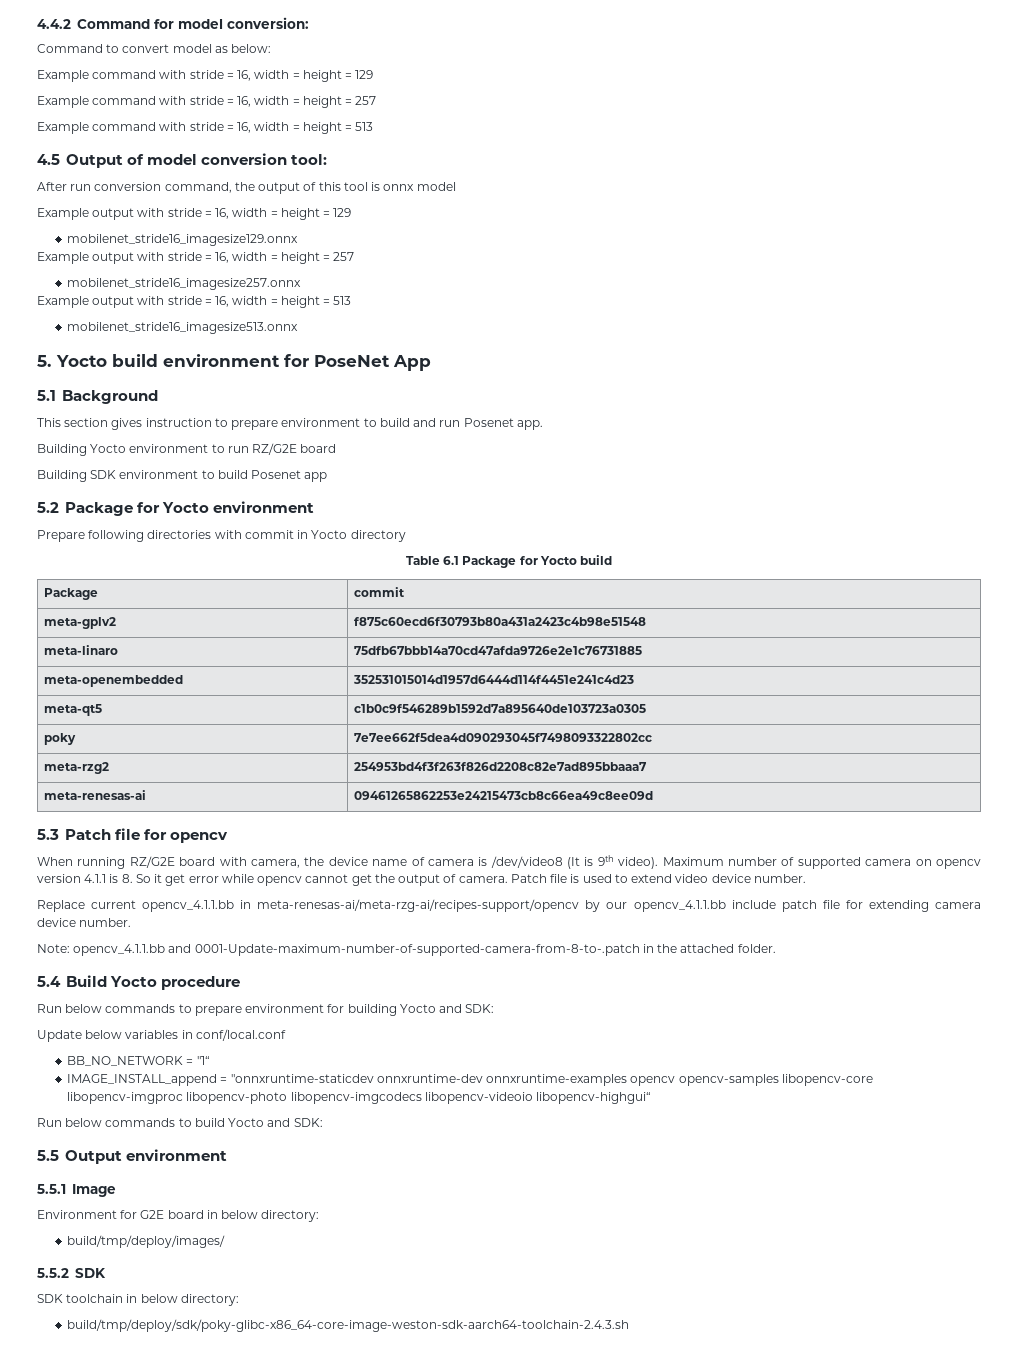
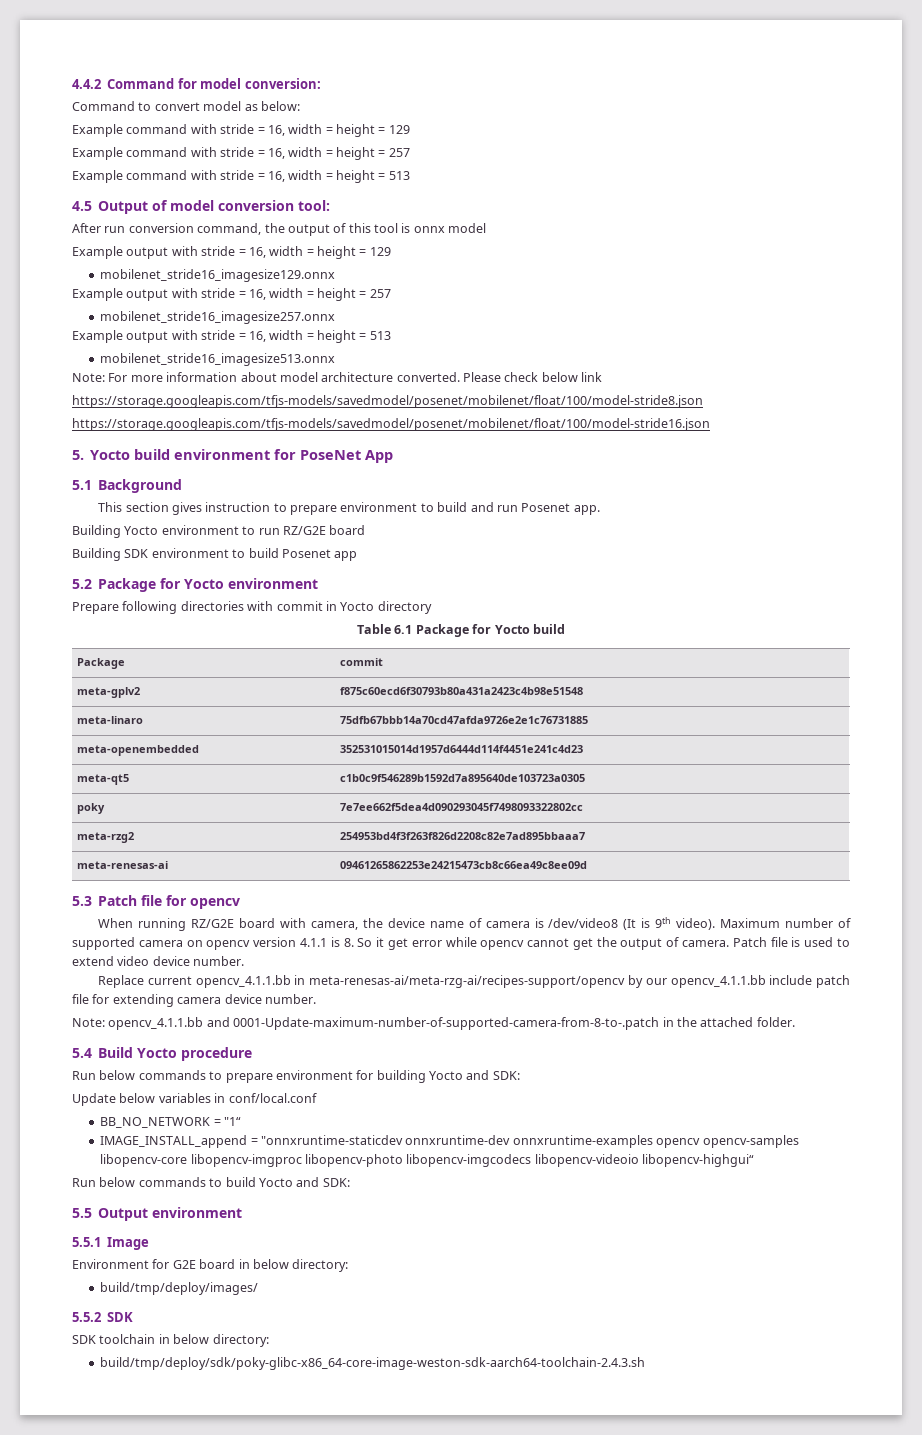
(299, 328) none -> [72,372,603,382] [72,395,703,408] [72,418,710,431] // Note: For more information about model architecture converted. Please check below link // https://storage.googleapis.com/tfjs-models/savedmodel/posenet/mobilenet/float/100/model-stride8.json // https://storage.googleapis.com/tfjs-models/savedmodel/posenet/mobilenet/float/100/model-stride16.json

